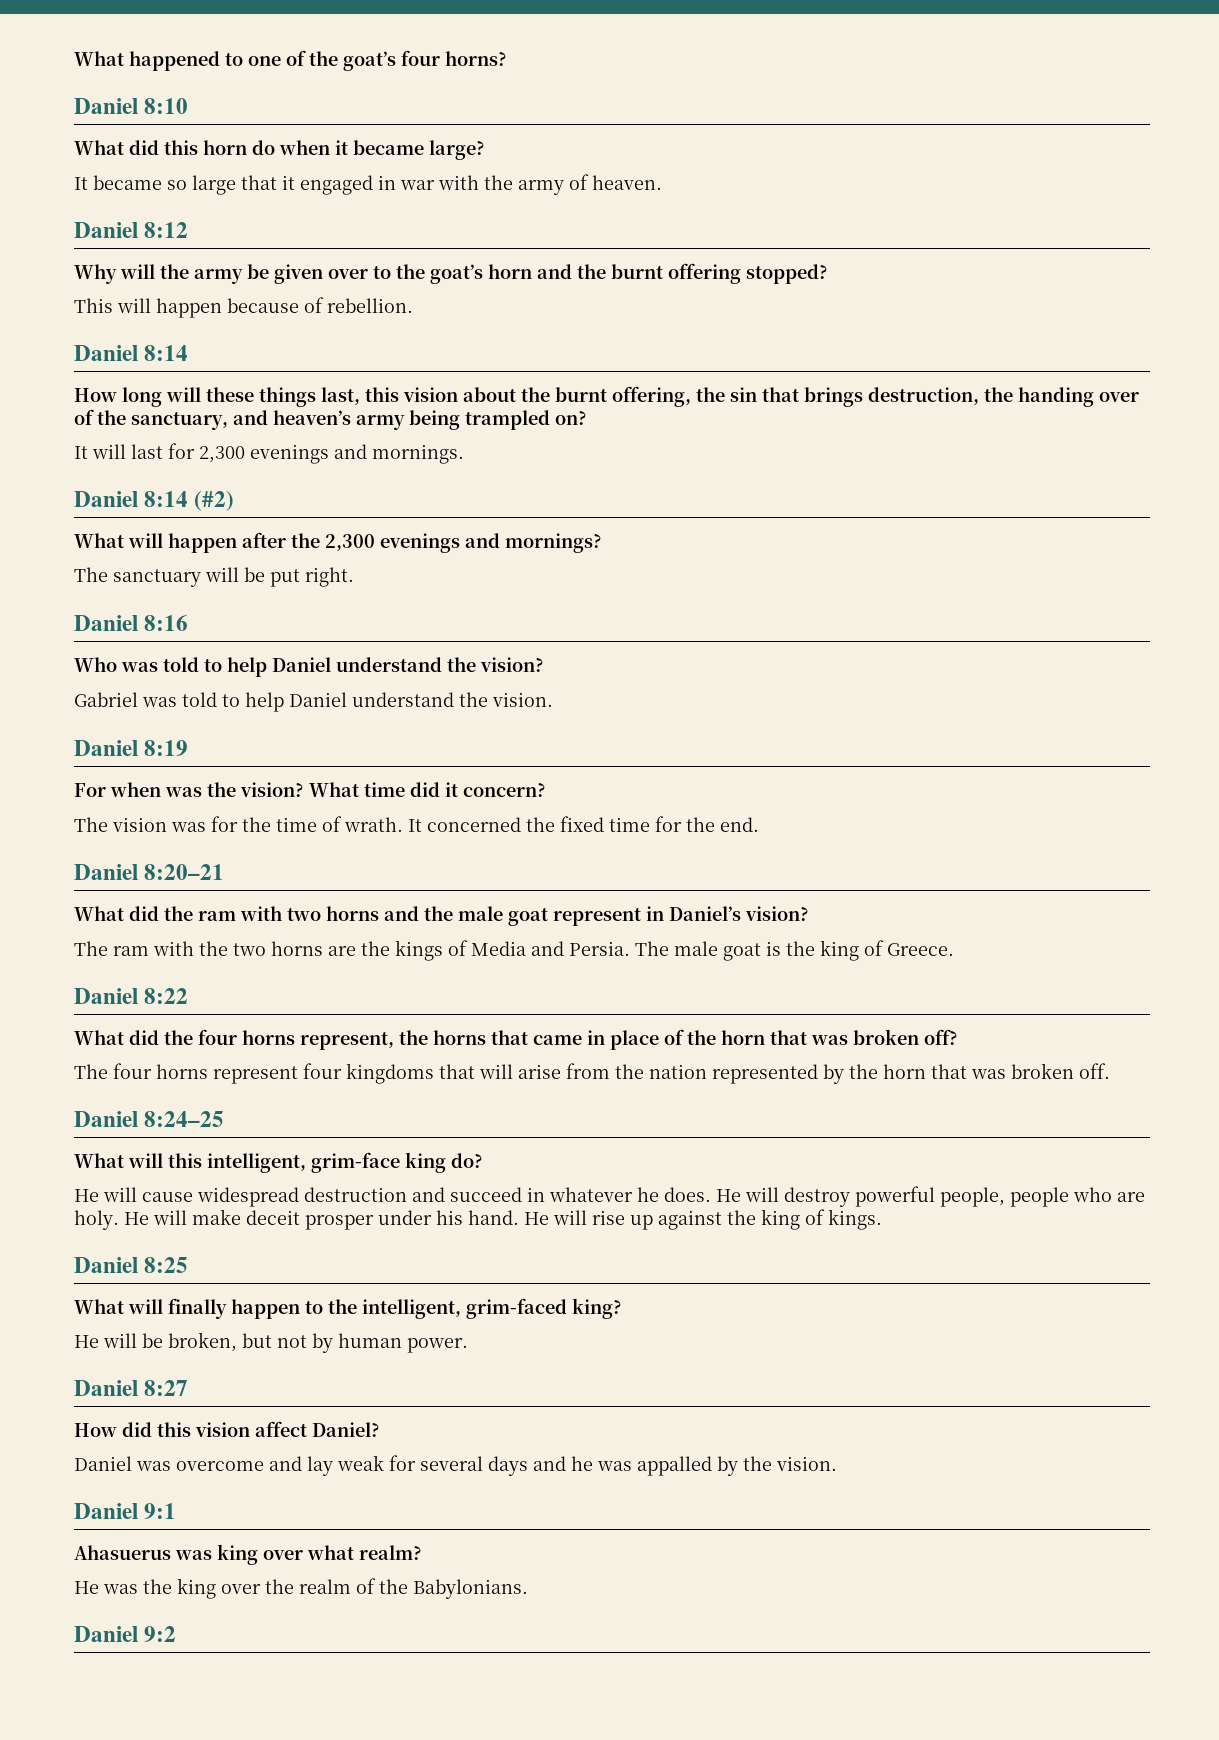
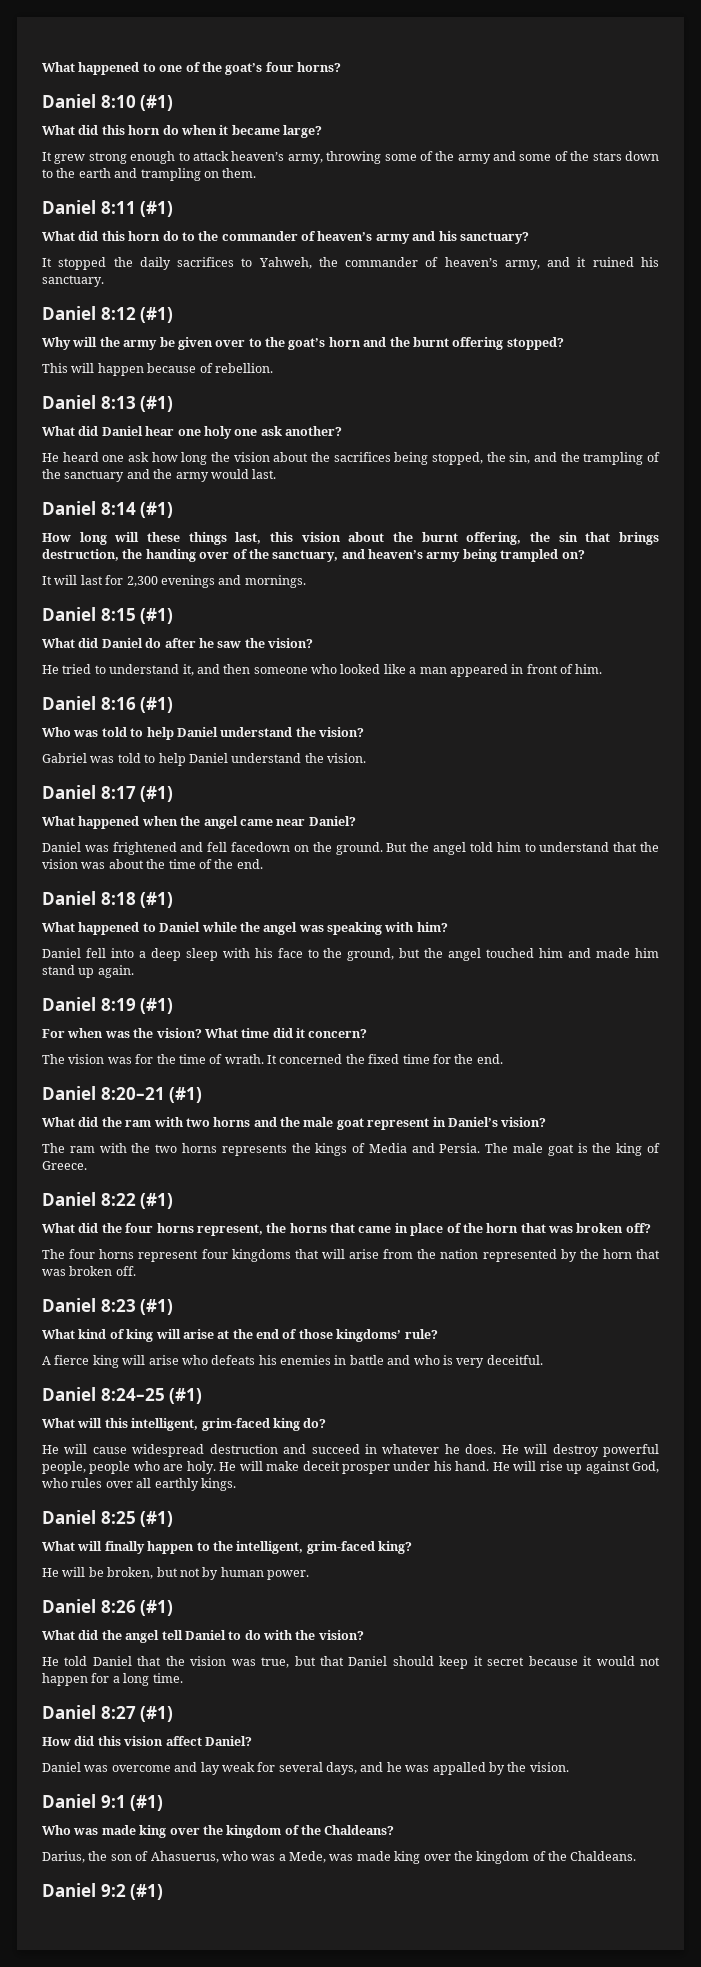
(189, 106) none -> [140,95,174,111] (#1)
[93,174,662,195] became so large that it engaged in war with the army of heaven. -> [54,151,660,164] [42,168,257,181] [42,200,174,217] [42,231,529,244] [42,257,659,270] [42,275,104,287] grew strong enough to attack heaven’s army, throwing some of the army and some of the stars down to the earth and trampling on them. // Daniel 8:11 (#1) // What did this horn do to the commander of heaven’s army and his sanctuary? // It stopped the daily sacrifices to Yahweh, the commander of heaven’s army, and it ruined his sanctuary.
(189, 230) none -> [140,307,174,323] (#1)
[74,345,189,361] // Daniel 8:14 -> [42,395,174,412] [42,426,342,439] [42,452,660,465] [42,469,277,482] [42,501,174,518] // Daniel 8:13 (#1) // What did Daniel hear one holy one ask another? // He heard one ask how long the vision about the sacrifices being stopped, the sin, and the trampling of the sanctuary and the army would last. // Daniel 8:14 (#1)
[144,491,235,511] [74,532,602,553] [74,567,354,587] 8:14 (#2) // What will happen after the 2,300 evenings and mornings? // The sanctuary will be put right. -> [100,608,174,624] [42,638,313,648] [42,664,603,677] 8:15 (#1) // What did Daniel do after he saw the vision? // He tried to understand it, and then someone who looked like a man appeared in front of him.
(189, 623) none -> [140,697,174,713] (#1)
(553, 699) none -> [42,785,174,802] [42,816,356,829] [42,842,659,855] [42,859,263,869] [42,891,174,908] [42,922,448,935] [42,948,660,961] [42,965,134,978] // Daniel 8:17 (#1) // What happened when the angel came near Daniel? // Daniel was frightened and fell facedown on the ground. But the angel told him to understand that the vision was about the time of the end. // Daniel 8:18 (#1) // What happened to Daniel while the angel was speaking with him? // Daniel fell into a deep sleep with his face to the ground, but the angel touched him and made him stand up again.
(189, 748) none -> [140,998,174,1014] (#1)
(225, 872) none -> [169,1087,203,1103] (#1)
[328,946,356,956] are -> [221,1144,287,1156] represents
(189, 996) none -> [140,1193,174,1209] (#1)
(1110, 1071) none -> [42,1298,174,1315] [42,1329,438,1342] [42,1355,543,1368] // Daniel 8:23 (#1) // What kind of king will arise at the end of those kingdoms’ rule? // A fierce king will arise who defeats his enemies in battle and who is very deceitful.
(225, 1119) none -> [169,1388,203,1404] (#1)
[311,1152,400,1173] grim-face -> [201,1418,270,1431] grim-faced
[727,1209,825,1230] the king of -> [632,1461,660,1473] [42,1478,199,1491] God, who rules over all earthly
(189, 1265) none -> [140,1511,174,1527] (#1)
(468, 1345) none -> [42,1599,174,1616] [42,1630,364,1643] [42,1656,661,1669] [42,1673,183,1686] // Daniel 8:26 (#1) // What did the angel tell Daniel to do with the vision? // He told Daniel that the vision was true, but that Daniel should keep it secret because it would not happen for a long time.
(189, 1388) none -> [140,1706,174,1722] (#1)
[488,1456,528,1476] days -> [326,1762,357,1775] days,
[74,1544,422,1565] [74,1578,528,1599] // Ahasuerus was king over what realm? // He was the king over the realm of the Babylonians. -> [130,1795,164,1811] [42,1825,395,1838] [42,1851,637,1864] (#1) // Who was made king over the kingdom of the Chaldeans? // Darius, the son of Ahasuerus, who was a Mede, was made king over the kingdom of the Chaldeans.
(177, 1634) none -> [130,1884,164,1900] (#1)

